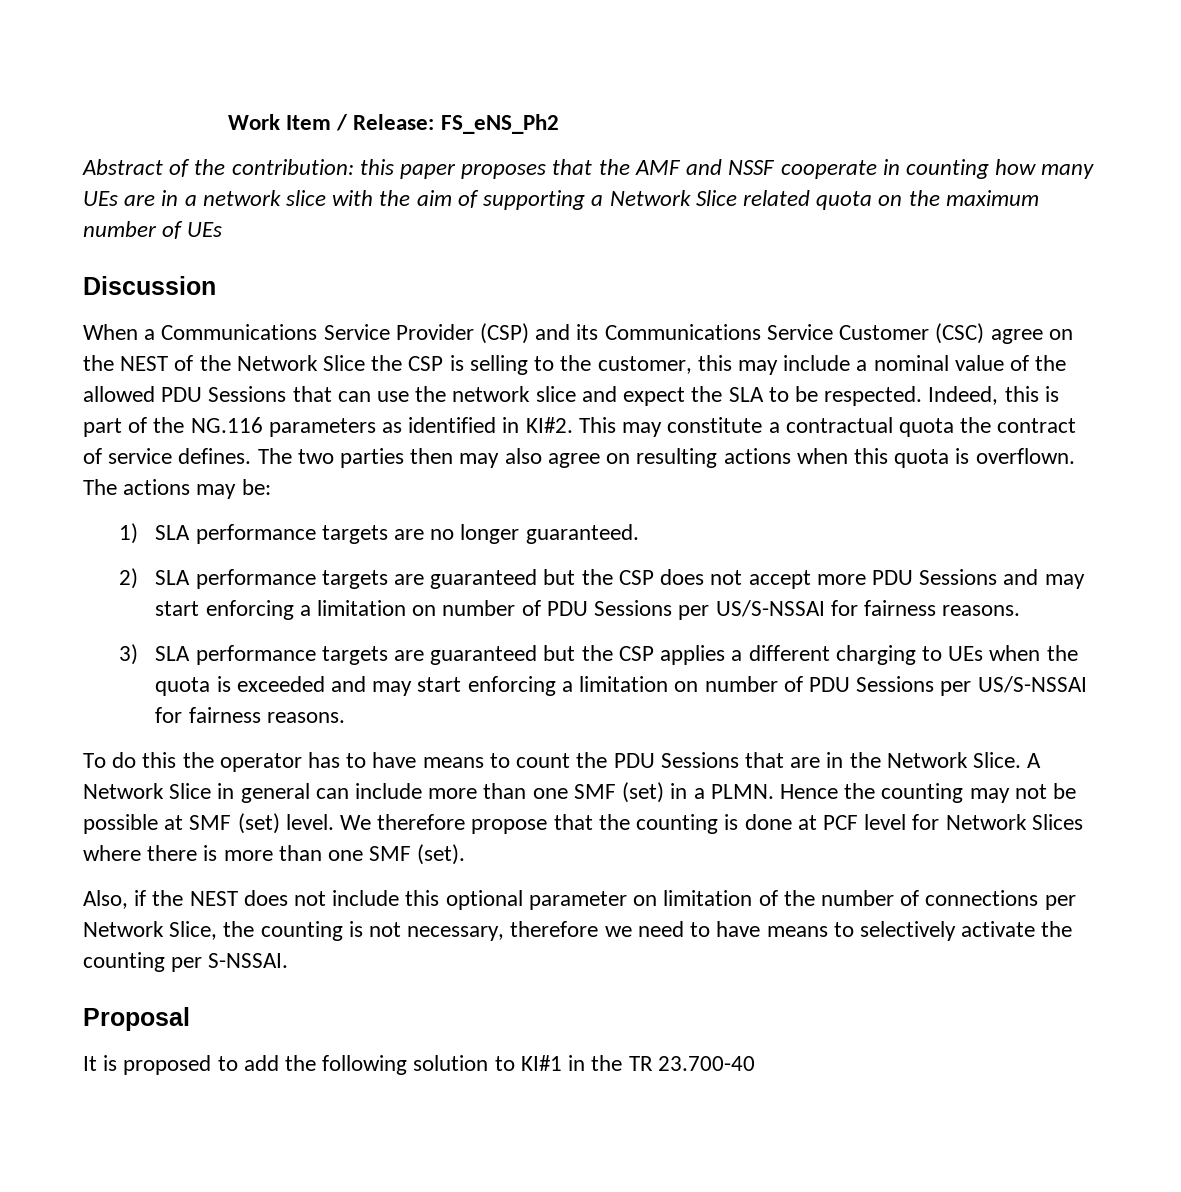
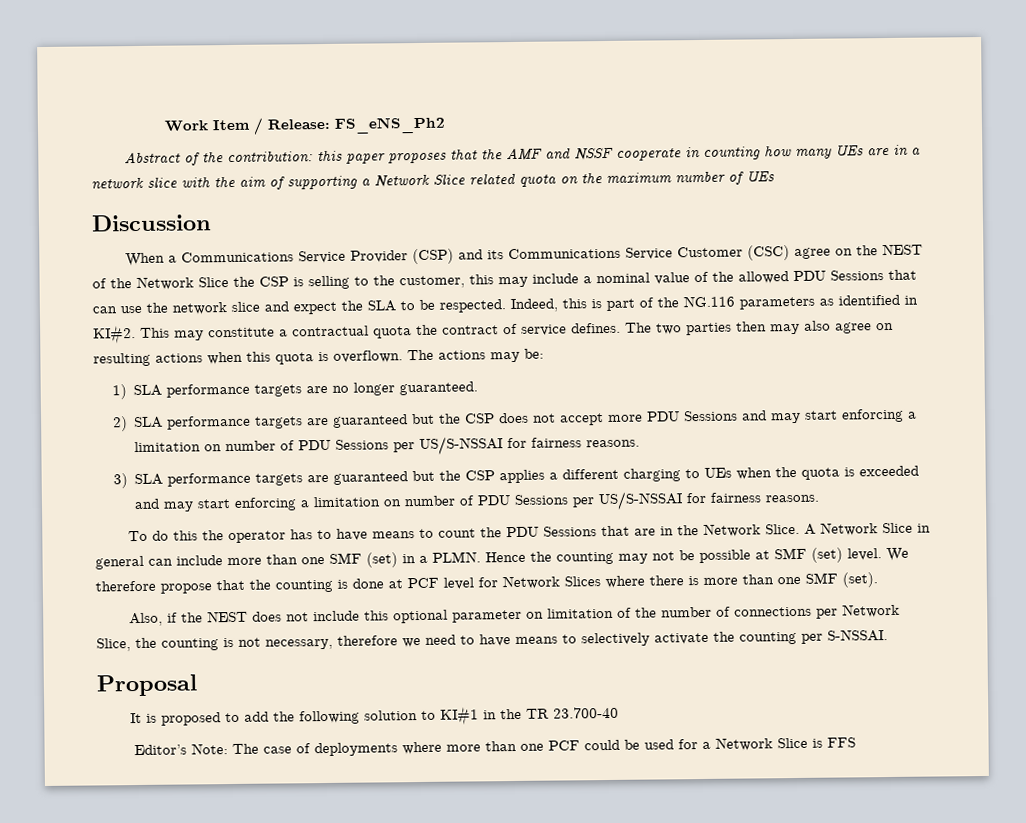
(755, 1063) none -> [134,737,857,757] // Editor’s Note: The case of deployments where more than one PCF could be used for a Network Slice is FFS

